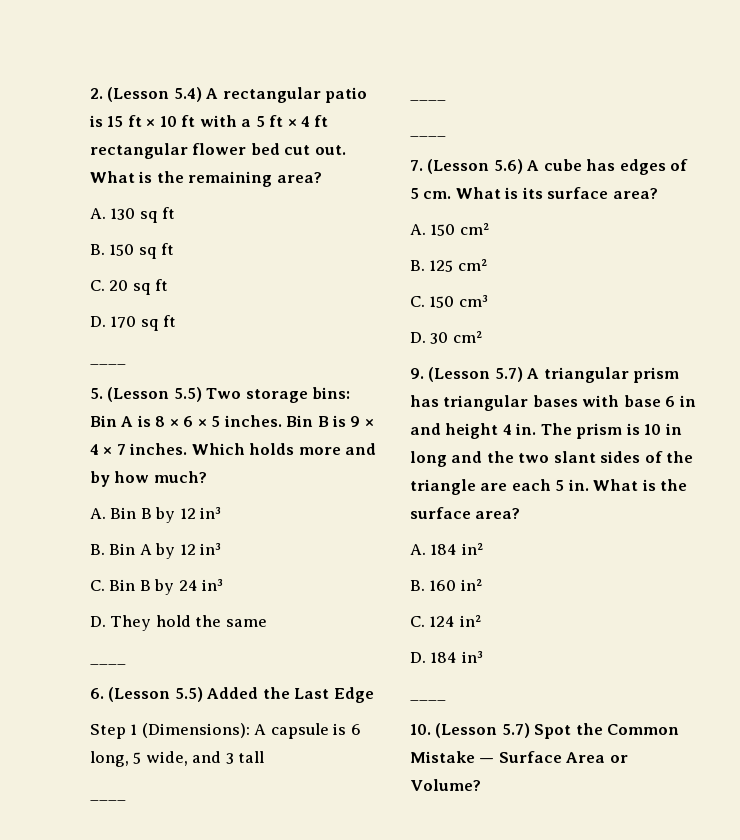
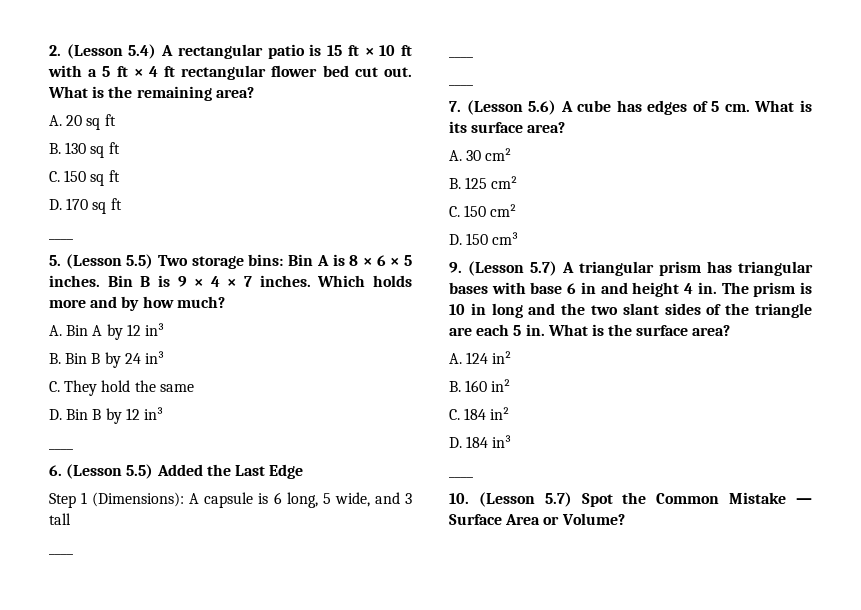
(106, 213) none -> [66,114,116,130] [49,143,61,154] 20 sq ft // B.
[90,244,105,255] B. -> [49,171,60,182] C.
[90,279,169,295] // C. 20 sq ft -> (120, 176) none
[140,508,152,519] B -> [92,325,103,336] A
[139,543,222,559] [90,579,136,591] A by 12 in³ // C. Bin -> (88, 358) none
[90,616,106,627] D. -> [49,381,60,392] C.
(267, 623) none -> [49,407,164,424] // D. Bin B by 12 in³
[430,224,456,236] 150 -> [466,150,482,161] 30
[458,295,488,307] [410,331,483,344] cm³ // D. 30 cm² -> [490,204,518,217] [449,232,520,245] cm² // D. 150 cm³
[430,544,458,555] 184 -> [466,352,489,364] 124
[429,616,456,627] 124 -> [464,408,487,420] 184

